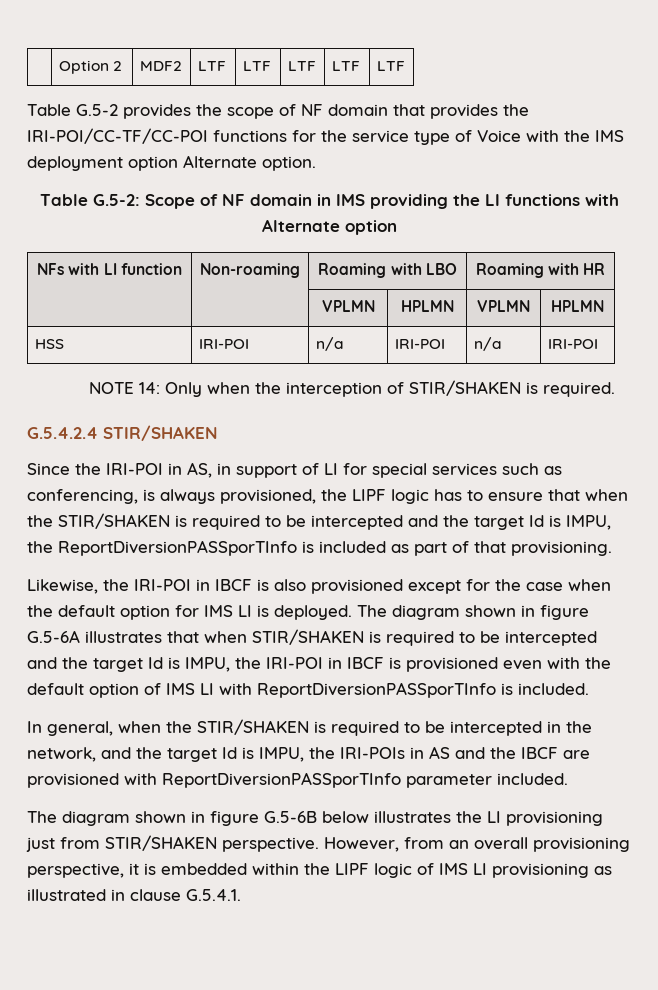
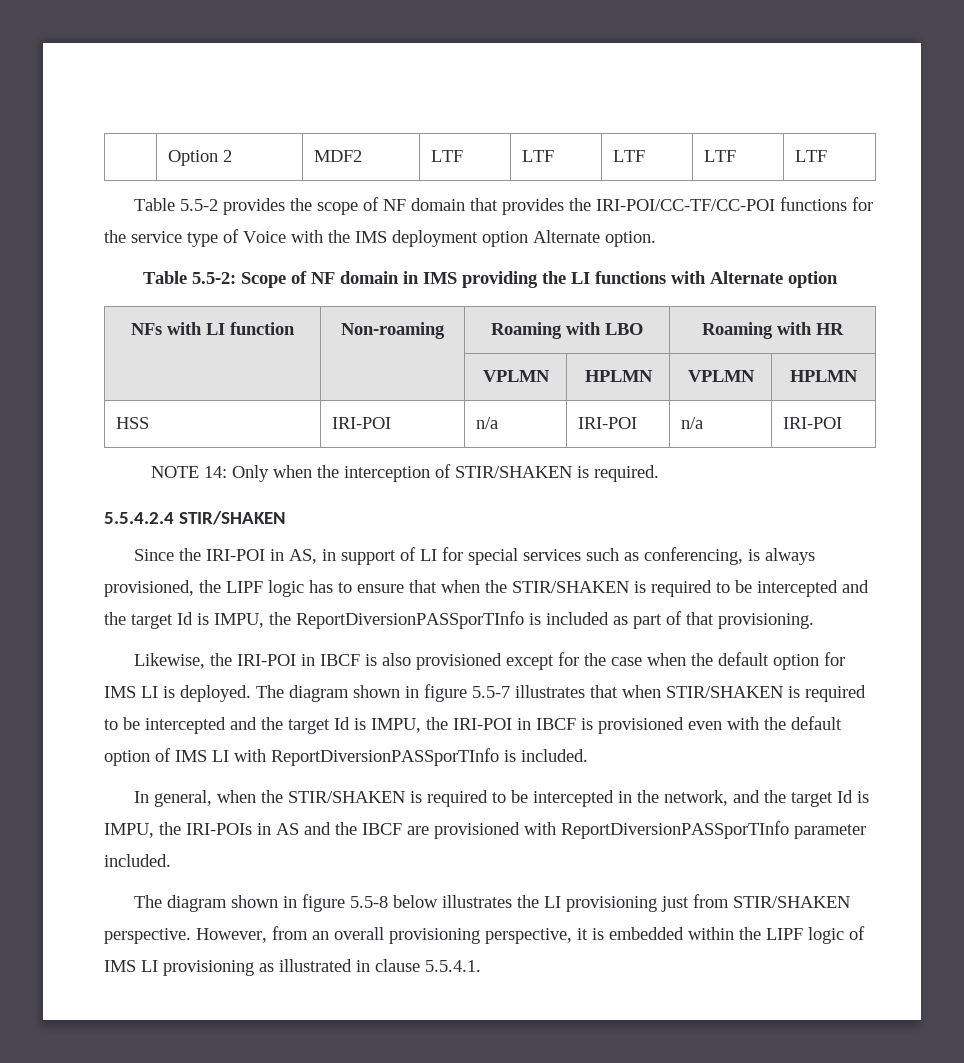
[76,104,118,116] G.5-2 -> [180,199,219,211] 5.5-2
[92,194,140,206] G.5-2: -> [192,272,236,284] 5.5-2:
[27,427,98,439] G.5.4.2.4 -> [104,512,174,524] 5.5.4.2.4
[27,630,80,643] G.5-6A -> [472,686,510,698] 5.5-7
[264,811,317,823] G.5-6B -> [350,896,389,908] 5.5-8
[186,889,241,901] G.5.4.1. -> [425,960,481,972] 5.5.4.1.

